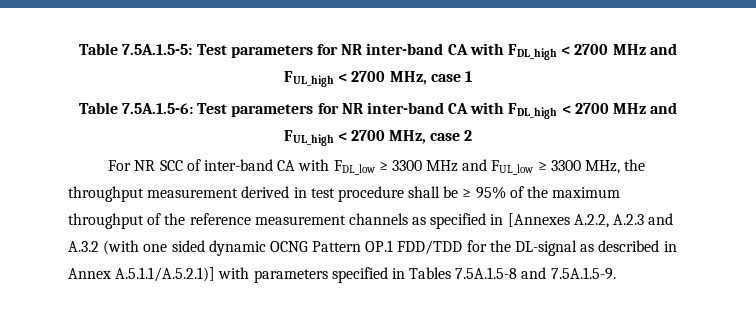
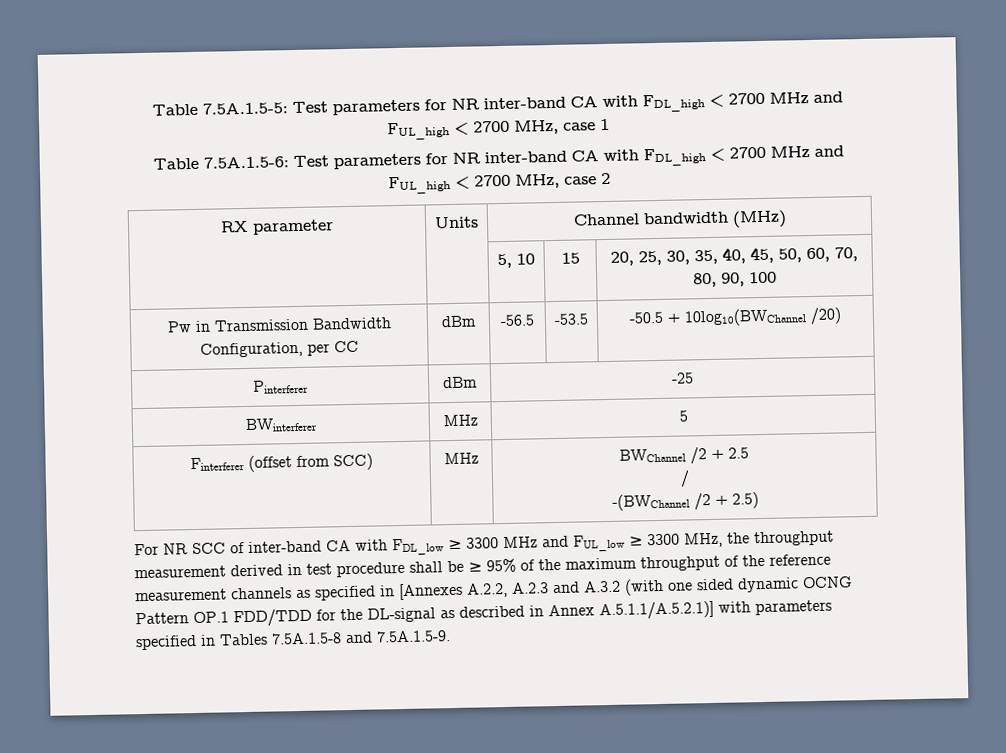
(473, 135) none -> [220,219,334,235] [434,216,479,229] [572,210,787,229] [497,253,535,269] [560,252,580,264] [610,246,858,266] [693,271,777,288] [166,317,392,333] [200,340,359,358] [441,315,477,328] [500,314,535,327] [554,313,589,325] [629,307,842,327] [253,379,308,394] [443,376,478,389] [671,372,694,384] [245,417,317,432] [442,414,478,427] [678,410,688,422] [190,453,373,472] [443,452,479,465] [619,447,749,465] [679,470,690,488] [611,492,759,511] // RX parameter | Units | Channel bandwidth (MHz) // | | 5, 10 | 15 | 20, 25, 30, 35, 40, 45, 50, 60, 70, 80, 90, 100 // Pw in Transmission Bandwidth Configuration, per CC | dBm | -56.5 | -53.5 | -50.5 + 10log10(BWChannel /20) // Pinterferer | dBm | -25 // BWinterferer | MHz | 5 // Finterferer (offset from SCC) | MHz | BWChannel /2 + 2.5 // / // -(BWChannel /2 + 2.5)

